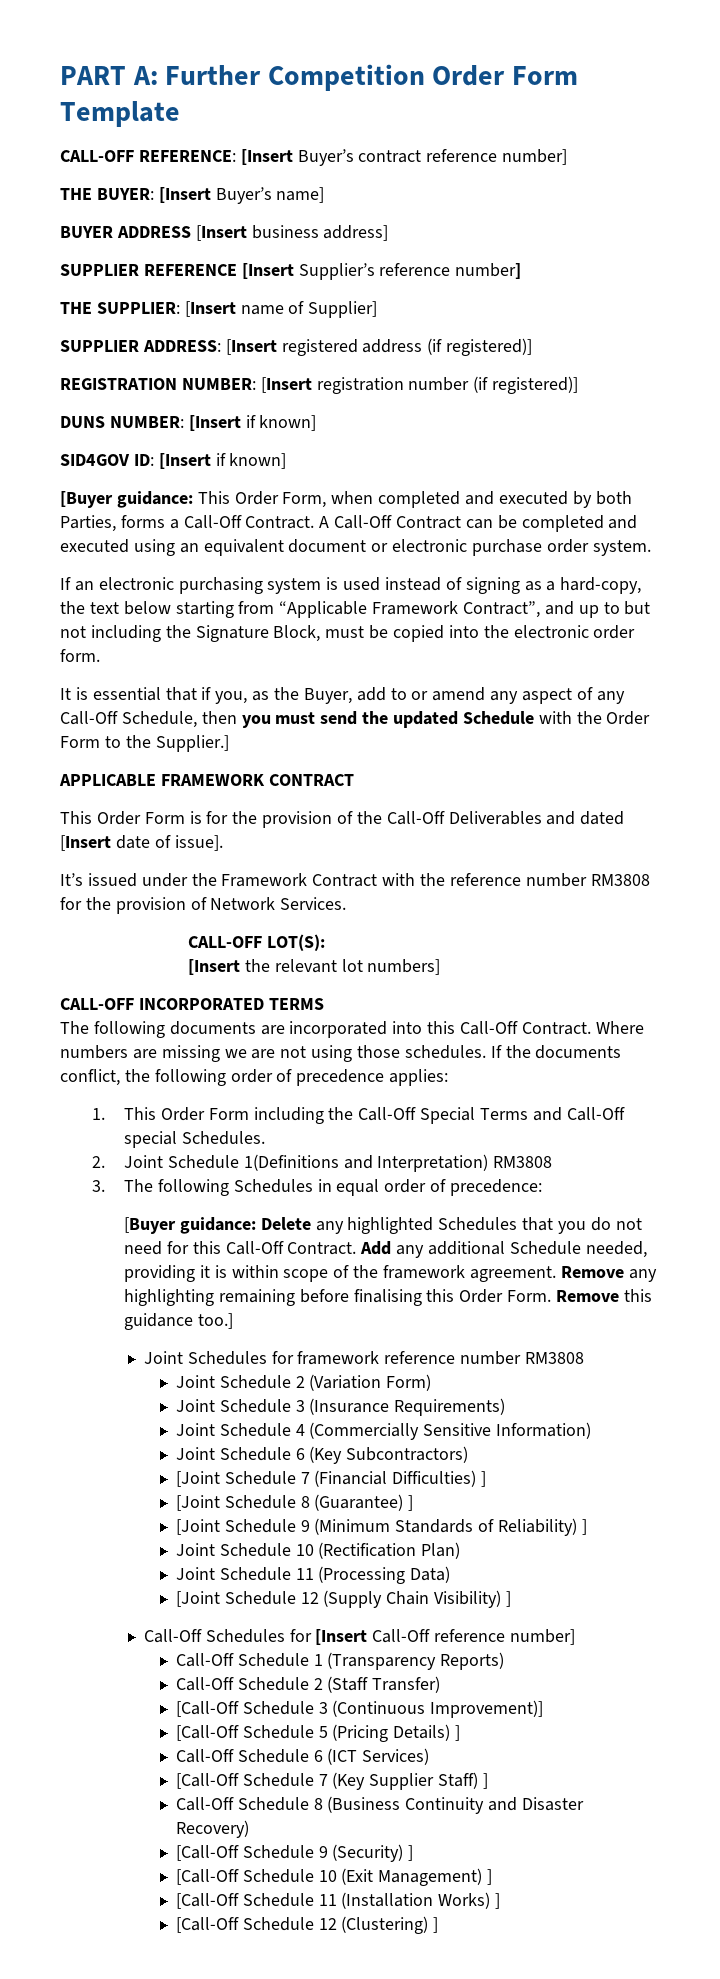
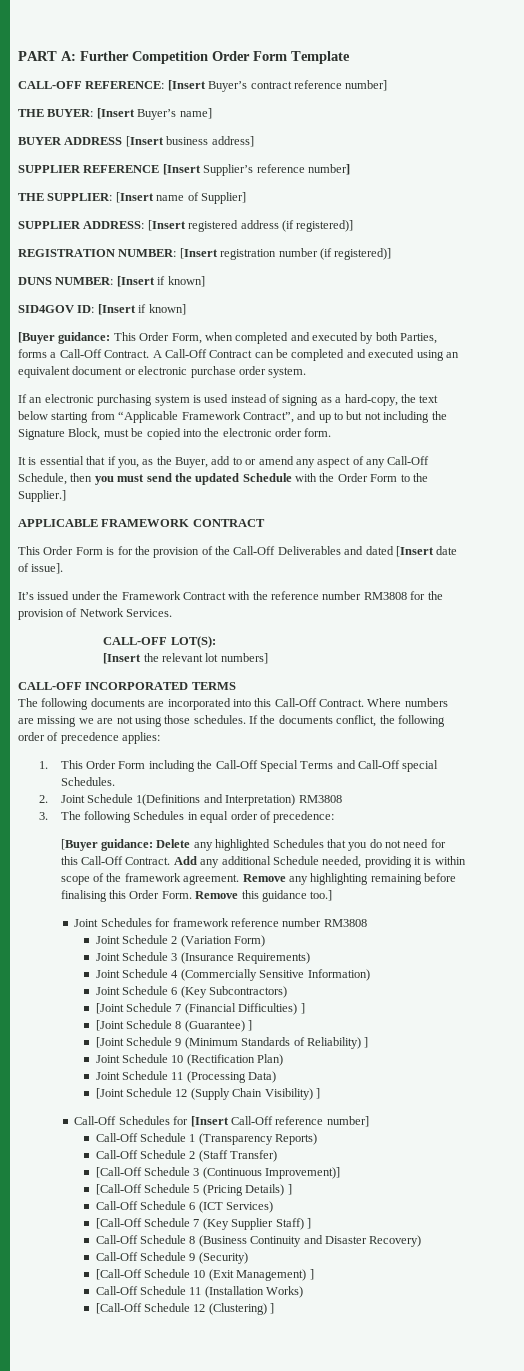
[175,1845,239,1861] [Call-Off -> [95,1252,138,1261] Call-Off
[408,1845,414,1861] ] -> (248, 1258) none
[175,1893,239,1909] [Call-Off -> [95,1286,138,1295] Call-Off
[495,1893,501,1909] ] -> (304, 1292) none

